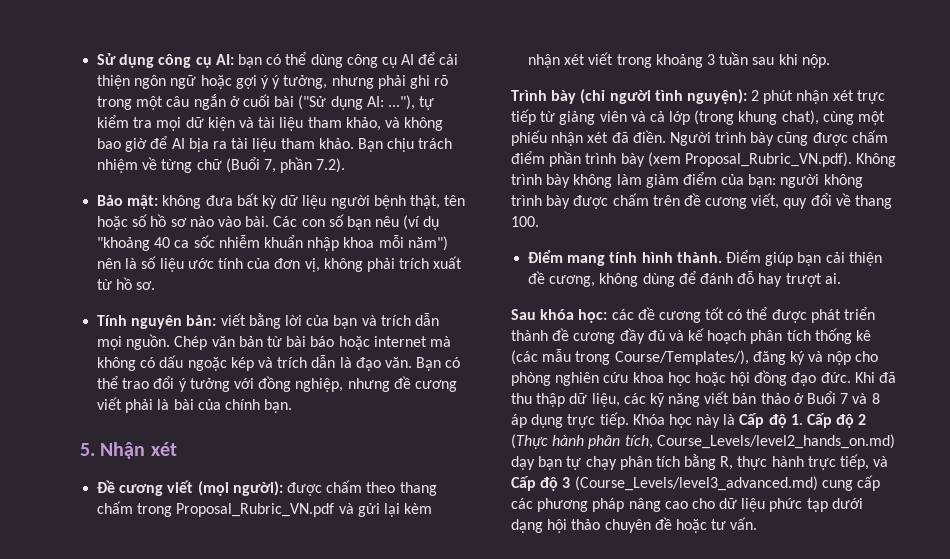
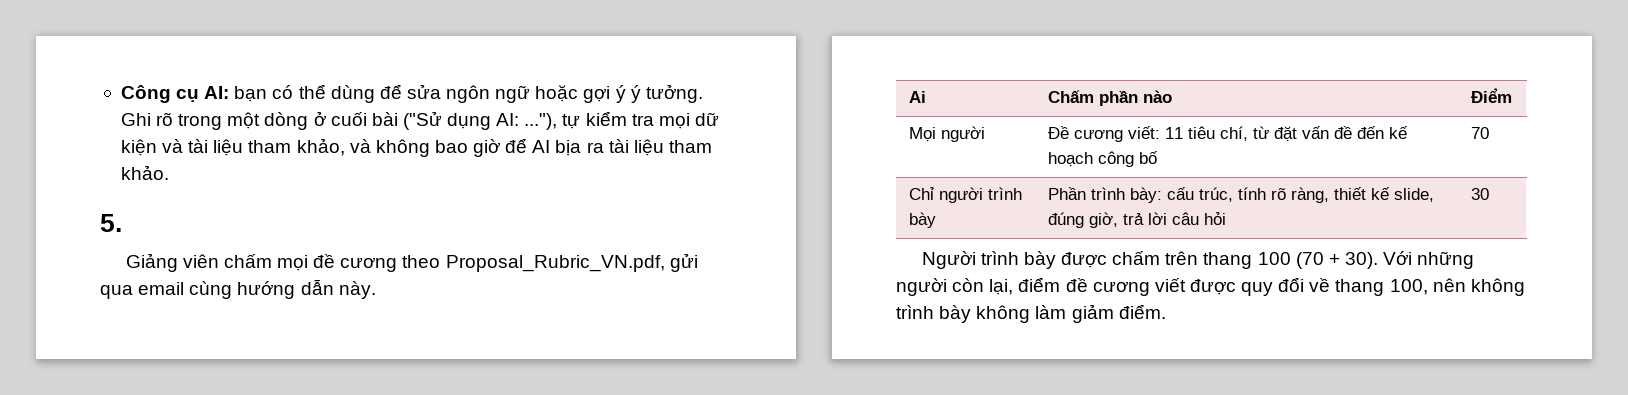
[97,53,192,68] Sử dụng công -> [120,85,171,103] Công
[346,52,459,68] [97,75,131,89] công cụ AI để cải thiện -> [379,84,441,99] để sửa
[283,75,430,89] tưởng, nhưng phải ghi -> [645,84,703,103] [120,113,151,126] tưởng. Ghi
[166,94,226,110] câu ngắn -> [264,112,309,130] dòng
[357,138,453,152] [97,157,346,173] [97,193,466,209] [97,214,440,230] [97,235,448,251] [97,256,463,272] [97,277,156,290] [97,313,439,329] [97,334,451,350] [97,355,461,371] [97,376,457,392] [97,397,293,413] [80,442,177,459] [97,480,437,496] [97,501,433,517] [528,52,830,68] [511,89,885,104] [511,109,886,125] [511,130,888,146] [511,151,897,167] Bạn chịu trách nhiệm về từng chữ (Buổi 7, phần 7.2). // Bảo mật: không đưa bất kỳ dữ liệu người bệnh thật, tên hoặc số hồ sơ nào vào bài. Các con số bạn nêu (ví dụ "khoảng 40 ca sốc nhiễm khuẩn nhập khoa mỗi năm") nên là số liệu ước tính của đơn vị, không phải trích xuất từ hồ sơ. // Tính nguyên bản: viết bằng lời của bạn và trích dẫn mọi nguồn. Chép văn bản từ bài báo hoặc internet mà không có dấu ngoặc kép và trích dẫn là đạo văn. Bạn có thể trao đổi ý tưởng với đồng nghiệp, nhưng đề cương viết phải là bài của chính bạn. // 5. Nhận xét // Đề cương viết (mọi người): được chấm theo thang chấm trong Proposal_Rubric_VN.pdf và gửi lại kèm nhận xét viết trong khoảng 3 tuần sau khi nộp. // Trình bày (chỉ người tình nguyện): 2 phút nhận xét trực tiếp từ giảng viên và cả lớp (trong khung chat), cùng một phiếu nhận xét đã điền. Người trình bày cũng được chấm điểm phần trình bày (xem Proposal_Rubric_VN.pdf). Không -> [100,214,122,232] [125,253,698,272] [100,279,376,299] [908,91,926,103] [1047,90,1172,106] [1470,88,1512,103] [908,126,985,142] [1047,126,1408,142] [1047,151,1158,167] [1470,127,1489,139] [908,187,1022,203] [908,212,936,228] [1047,187,1434,203] [1047,212,1226,228] [1470,188,1489,200] [921,251,1475,269] [896,277,1525,296] // 5. // Giảng viên chấm mọi đề cương theo Proposal_Rubric_VN.pdf, gửi qua email cùng hướng dẫn này. // Ai | Chấm phần nào | Điểm // Mọi người | Đề cương viết: 11 tiêu chí, từ đặt vấn đề đến kế hoạch công bố | 70 // Chỉ người trình bày | Phần trình bày: cấu trúc, tính rõ ràng, thiết kế slide, đúng giờ, trả lời câu hỏi | 30 // Người trình bày được chấm trên thang 100 (70 + 30). Với những người còn lại, điểm đề cương viết được quy đổi về thang 100, nên không
[682,172,863,188] [511,193,893,209] [511,216,539,227] [528,250,882,266] [528,271,841,287] [511,307,876,323] [511,328,872,344] [511,349,879,365] [511,370,897,386] [511,391,880,407] [511,412,867,428] [511,434,895,449] [511,454,889,470] [511,475,880,491] [511,498,863,512] [511,517,758,533] điểm của bạn: người không trình bày được chấm trên đề cương viết, quy đổi về thang 100. // Điểm mang tính hình thành. Điểm giúp bạn cải thiện đề cương, không dùng để đánh đỗ hay trượt ai. // Sau khóa học: các đề cương tốt có thể được phát triển thành đề cương đầy đủ và kế hoạch phân tích thống kê (các mẫu trong Course/Templates/), đăng ký và nộp cho phòng nghiên cứu khoa học hoặc hội đồng đạo đức. Khi đã thu thập dữ liệu, các kỹ năng viết bản thảo ở Buổi 7 và 8 áp dụng trực tiếp. Khóa học này là Cấp độ 1. Cấp độ 2 (Thực hành phân tích, Course_Levels/level2_hands_on.md) dạy bạn tự chạy phân tích bằng R, thực hành trực tiếp, và Cấp độ 3 (Course_Levels/level3_advanced.md) cung cấp các phương pháp nâng cao cho dữ liệu phức tạp dưới dạng hội thảo chuyên đề hoặc tư vấn. -> [1118,304,1166,319] điểm.

